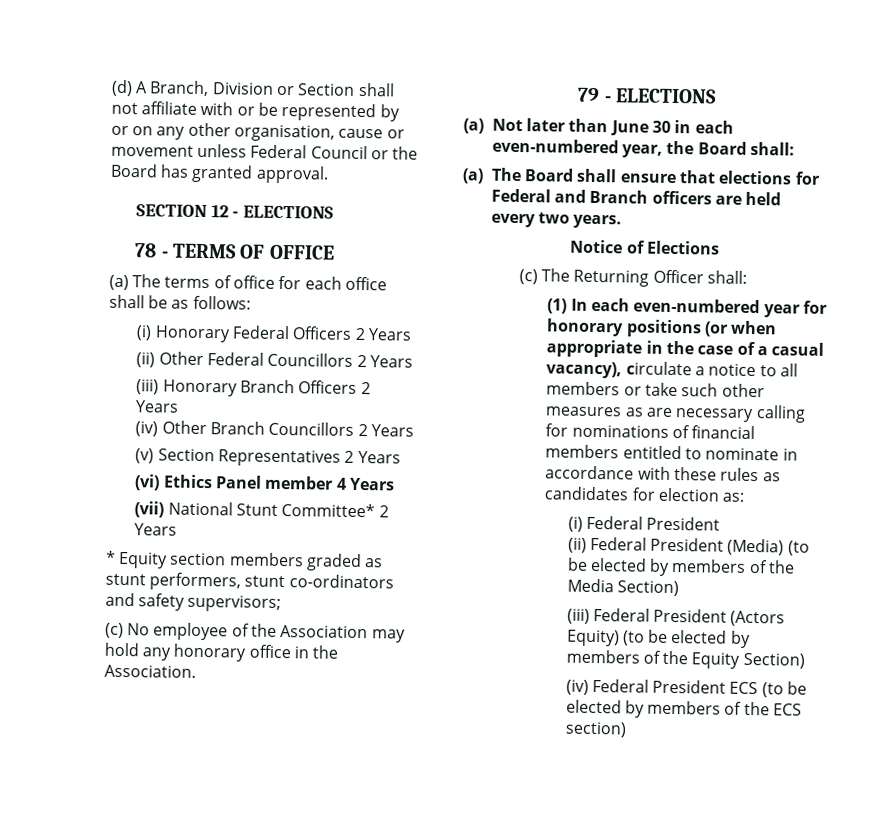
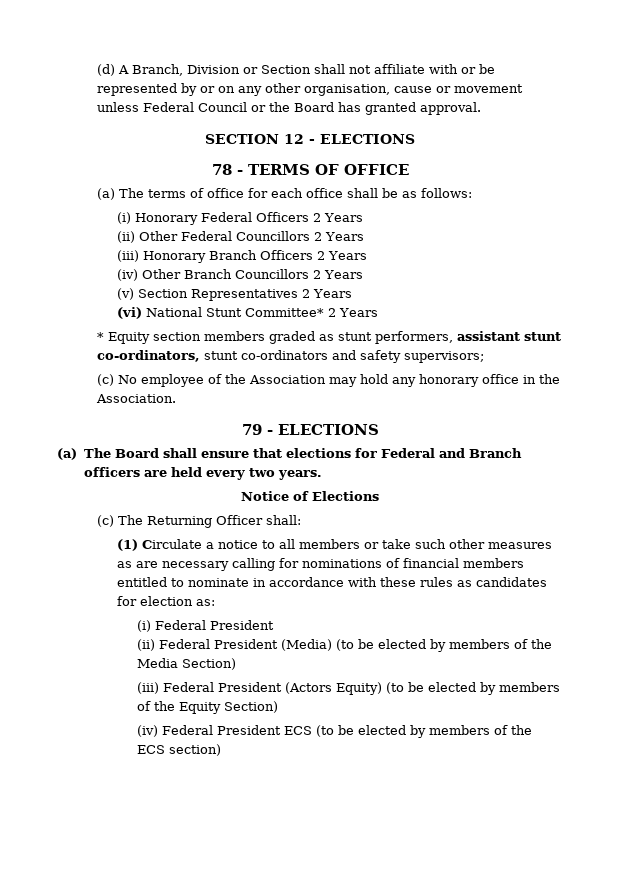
[162,474,395,491] [134,501,165,518] Ethics Panel member 4 Years // (vii) -> (143, 313) none
(241, 581) none -> [457,331,562,341] [97,350,201,362] assistant stunt co-ordinators,
[463,118,734,136] [491,138,796,158] // (a) Not later than June 30 in each even-numbered year, the Board shall: -> (379, 429) none
[570,297,827,318] [546,318,778,338] [546,339,825,358] [546,361,692,379] In each even-numbered year for honorary positions (or when appropriate in the case of a casual vacancy), circulate -> [142,539,203,549] Circulate

